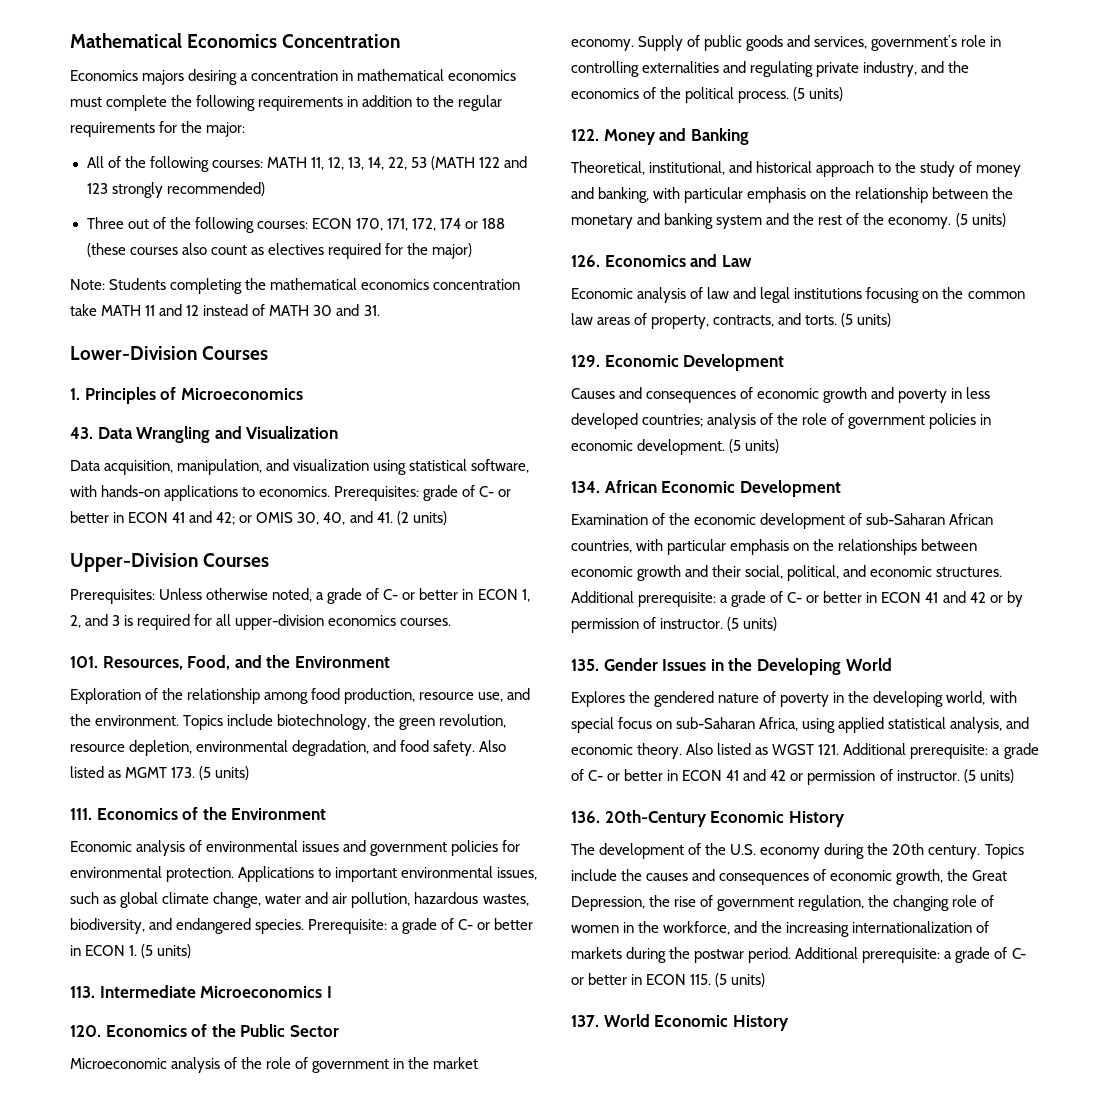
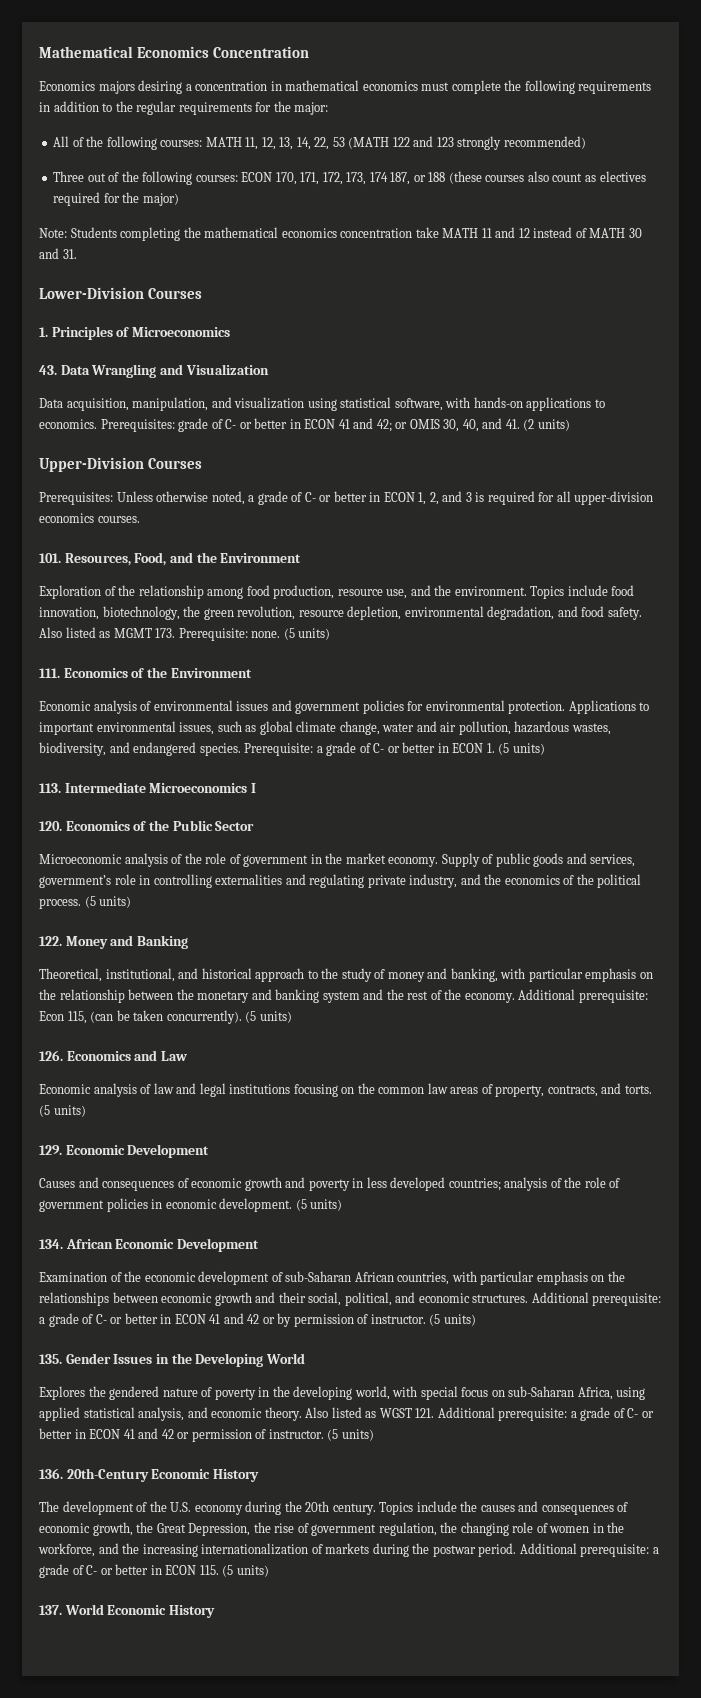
[440,218,462,229] 174 -> [346,172,411,185] 173, 174 187,
(274, 720) none -> [611,585,635,596] [39,607,99,620] food innovation,
(196, 772) none -> [178,628,281,641] Prerequisite: none.
(952, 223) none -> [518,989,648,1003] [39,1010,242,1024] Additional prerequisite: Econ 115, (can be taken concurrently).

